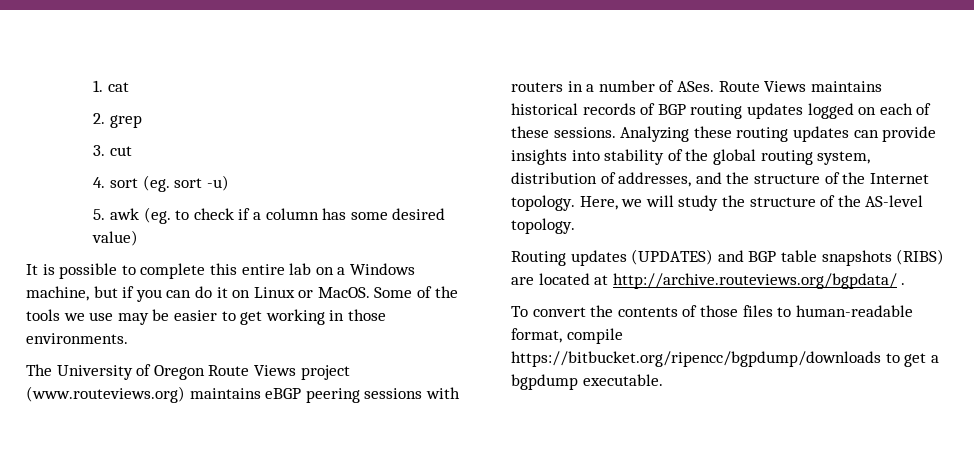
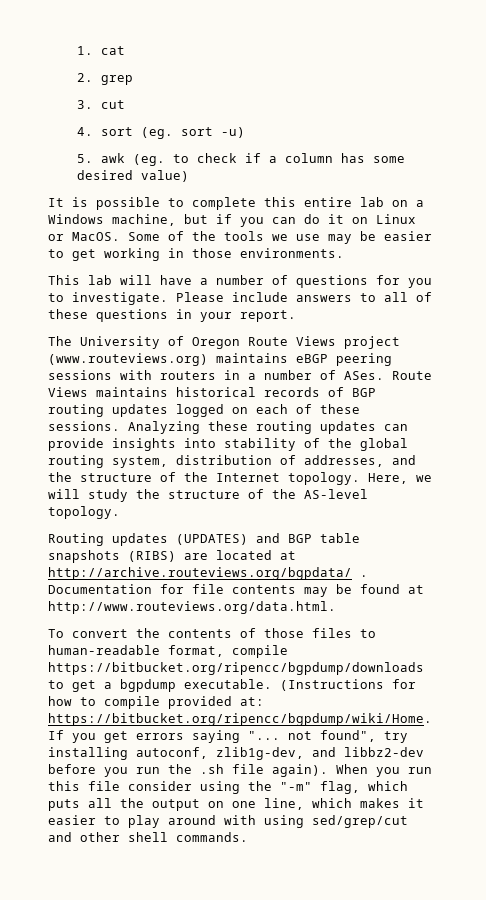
(128, 338) none -> [48,275,432,288] [48,292,432,305] [48,309,296,322] // This lab will have a number of questions for you to investigate. Please include answers to all of these questions in your report.
(906, 284) none -> [48,584,424,597] [48,601,336,614] Documentation for file contents may be found at http://www.routeviews.org/data.html.
(663, 380) none -> [280,679,416,691] [48,696,264,709] [48,713,432,726] [48,730,408,743] [48,747,424,760] [48,764,432,777] [48,781,408,794] [48,798,424,811] [48,815,408,828] [48,832,248,842] (Instructions for how to compile provided at: https://bitbucket.org/ripencc/bgpdump/wiki/Home. If you get errors saying "... not found", try installing autoconf, zlib1g-dev, and libbz2-dev before you run the .sh file again). When you run this file consider using the "-m" flag, which puts all the output on one line, which makes it easier to play around with using sed/grep/cut and other shell commands.

